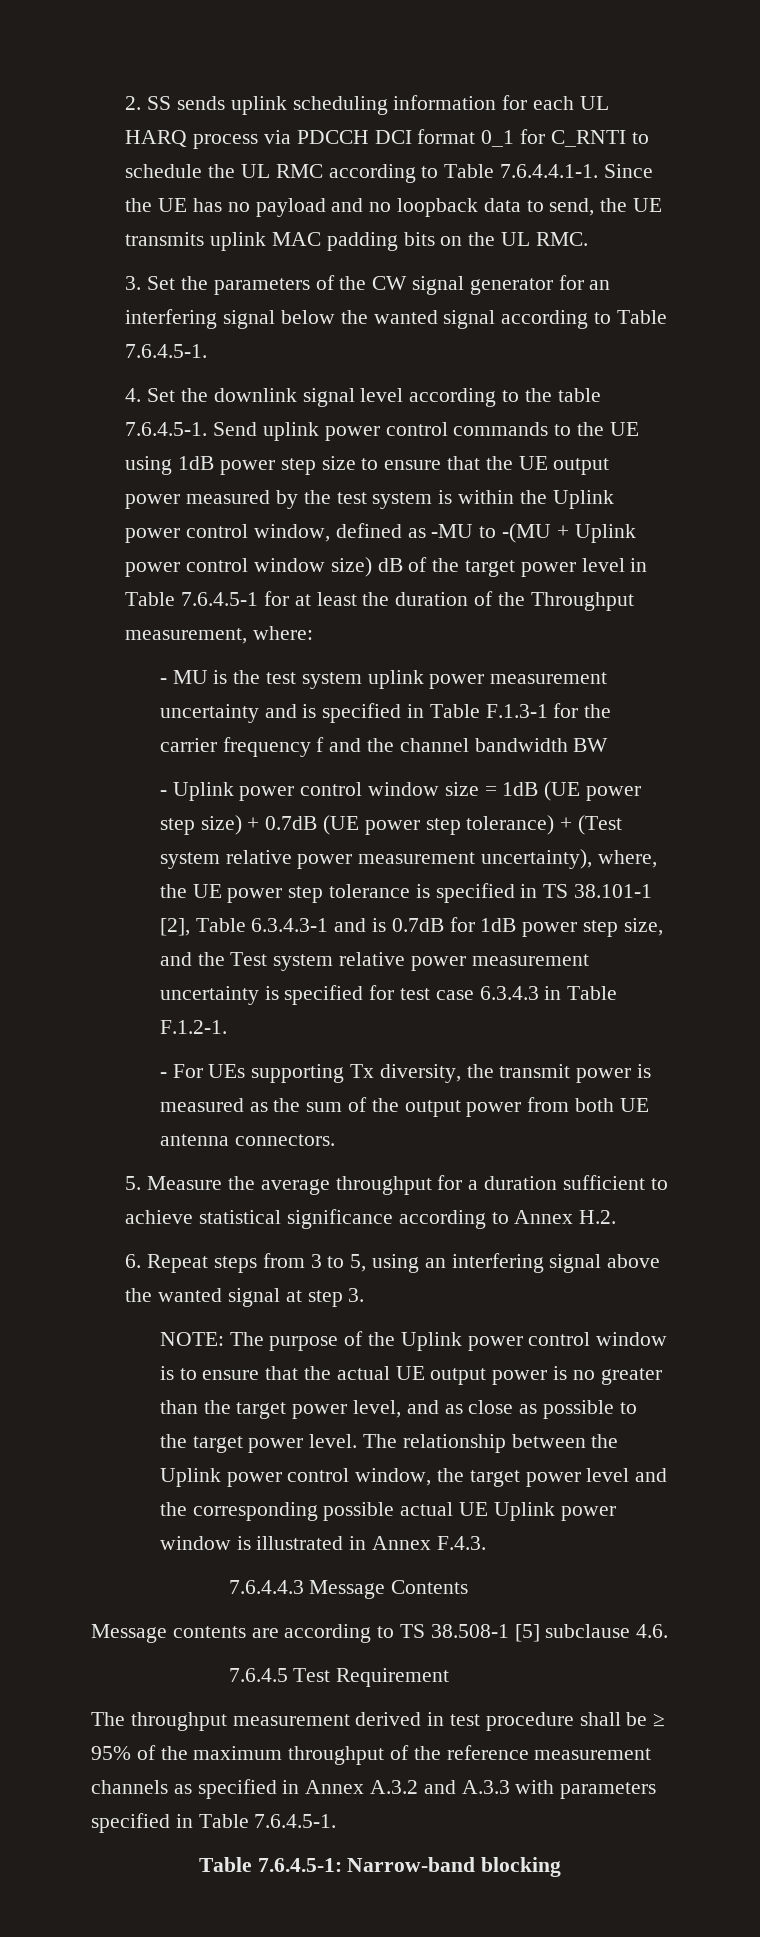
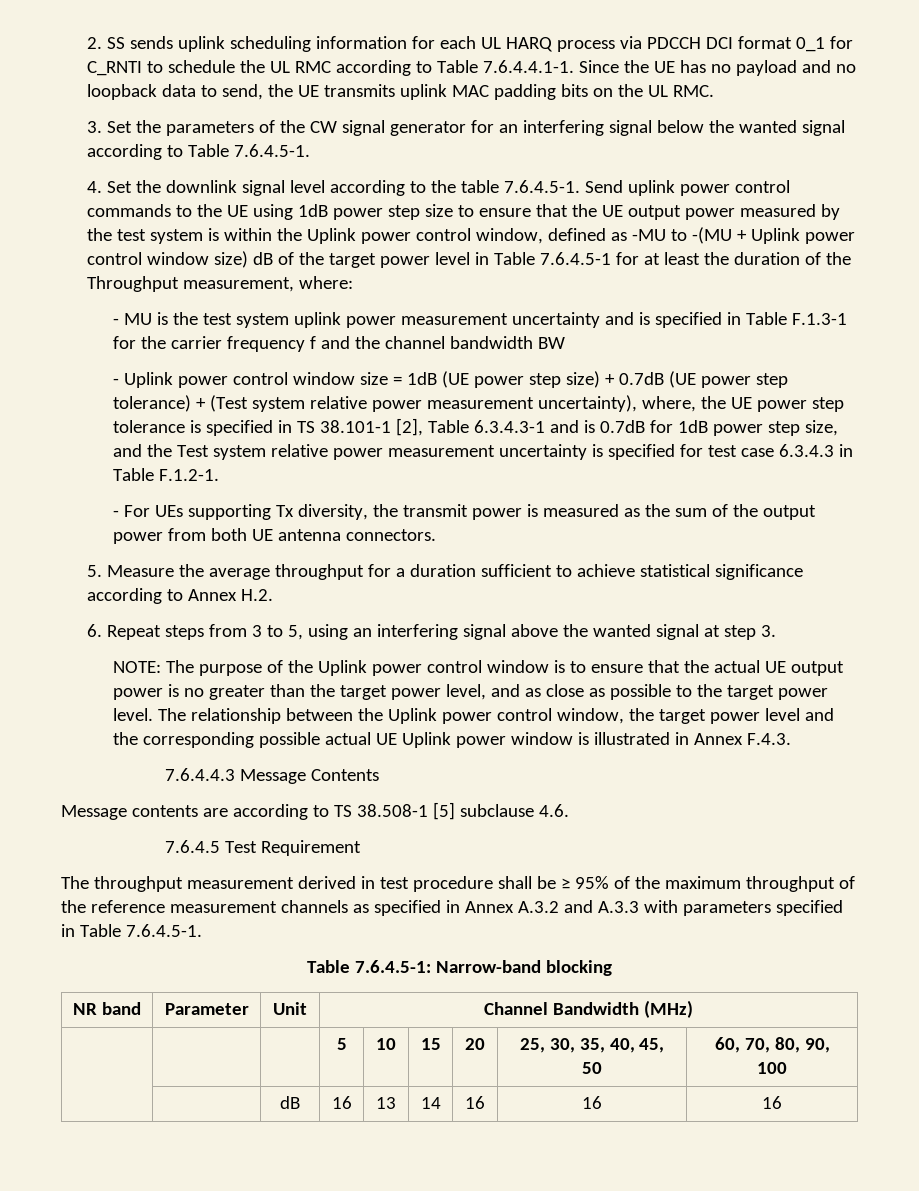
(562, 1867) none -> [73,1002,141,1015] [164,1003,249,1015] [273,1002,307,1015] [484,1000,693,1018] [336,1038,347,1050] [376,1038,396,1050] [420,1038,441,1050] [465,1038,485,1050] [519,1038,665,1053] [582,1062,602,1074] [714,1037,830,1053] [757,1062,787,1074] [280,1096,300,1109] [331,1096,352,1109] [376,1097,396,1109] [420,1097,441,1109] [465,1096,485,1109] [582,1096,602,1109] [762,1096,782,1109] // NR band | Parameter | Unit | Channel Bandwidth (MHz) // | | | 5 | 10 | 15 | 20 | 25, 30, 35, 40, 45, 50 | 60, 70, 80, 90, 100 // | | dB | 16 | 13 | 14 | 16 | 16 | 16

